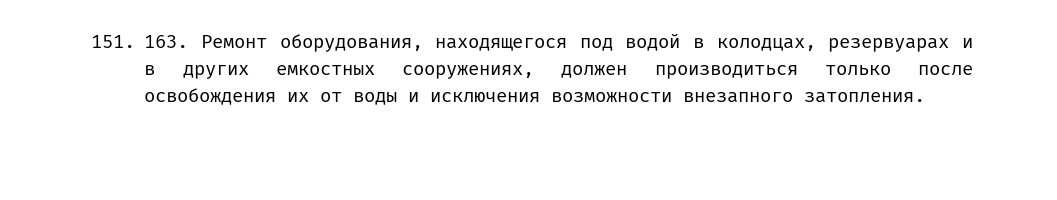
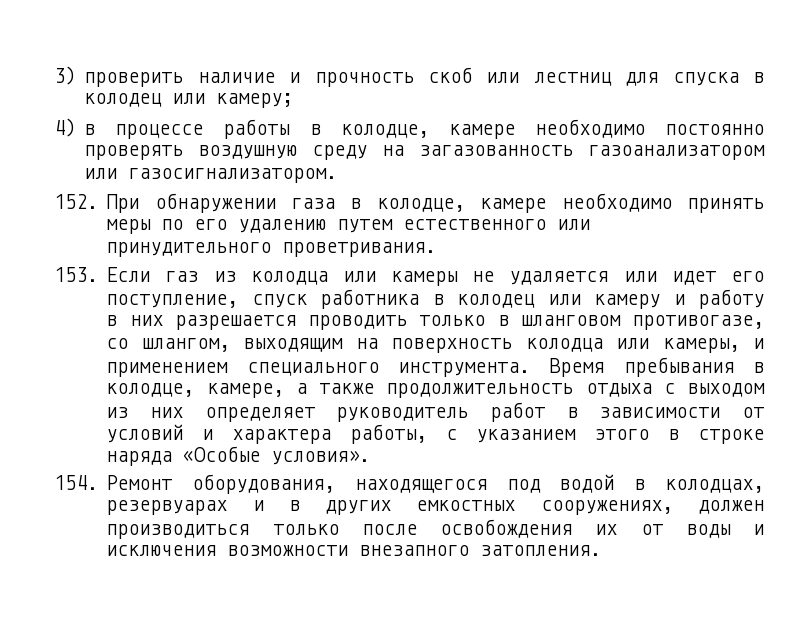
[91,35,189,48] 151. 163. -> [54,66,764,87] [84,93,294,108] [54,118,764,139] [84,145,765,160] [84,168,338,183] [54,193,764,213] [106,219,591,234] [106,242,437,257] [54,267,764,286] [106,289,764,309] [106,315,764,330] [106,338,764,353] [106,357,765,377] [106,383,765,398] [106,402,765,422] [106,424,764,444] [106,446,371,466] [54,475,98,490] 3) проверить наличие и прочность скоб или лестниц для спуска в колодец или камеру; // 4) в процессе работы в колодце, камере необходимо постоянно проверять воздушную среду на загазованность газоанализатором или газосигнализатором. // 152. При обнаружении газа в колодце, камере необходимо принять меры по его удалению путем естественного или принудительного проветривания. // 153. Если газ из колодца или камеры не удаляется или идет его поступление, спуск работника в колодец или камеру и работу в них разрешается проводить только в шланговом противогазе, со шлангом, выходящим на поверхность колодца или камеры, и применением специального инструмента. Время пребывания в колодце, камере, а также продолжительность отдыха с выходом из них определяет руководитель работ в зависимости от условий и характера работы, с указанием этого в строке наряда «Особые условия». // 154.

